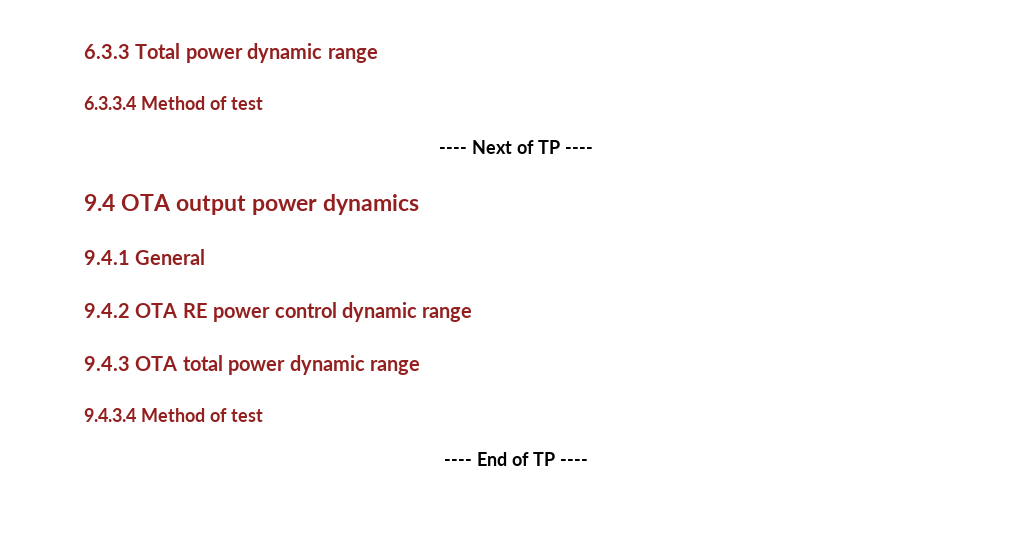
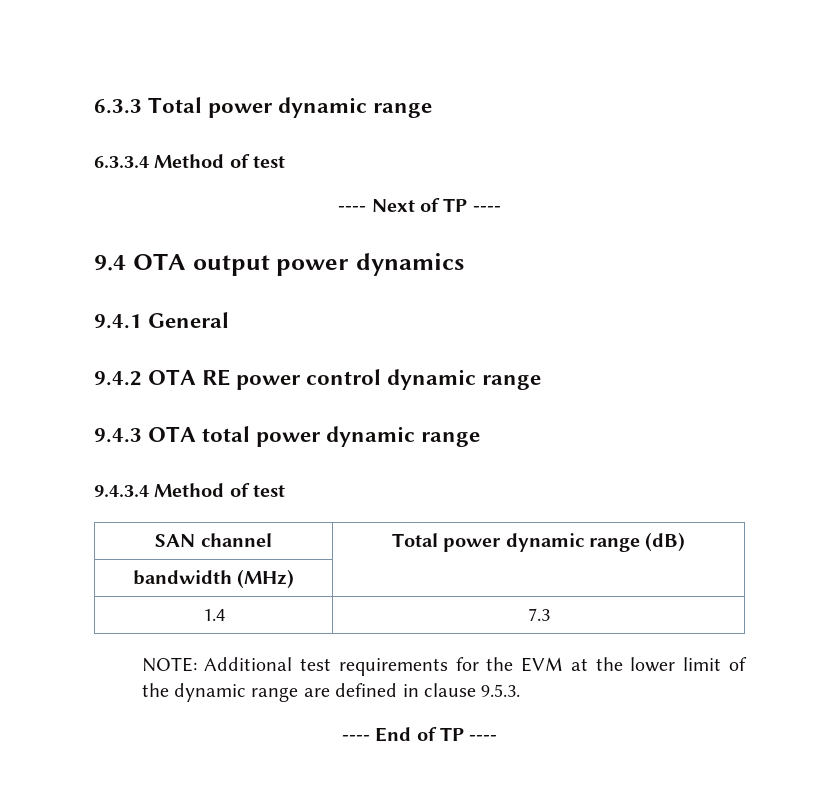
(263, 415) none -> [155,533,272,547] [391,532,686,552] [132,569,295,589] [202,609,225,621] [527,608,550,621] [141,657,747,676] [141,683,521,702] // SAN channel | Total power dynamic range (dB) // bandwidth (MHz) | // 1.4 | 7.3 // NOTE: Additional test requirements for the EVM at the lower limit of the dynamic range are defined in clause 9.5.3.

